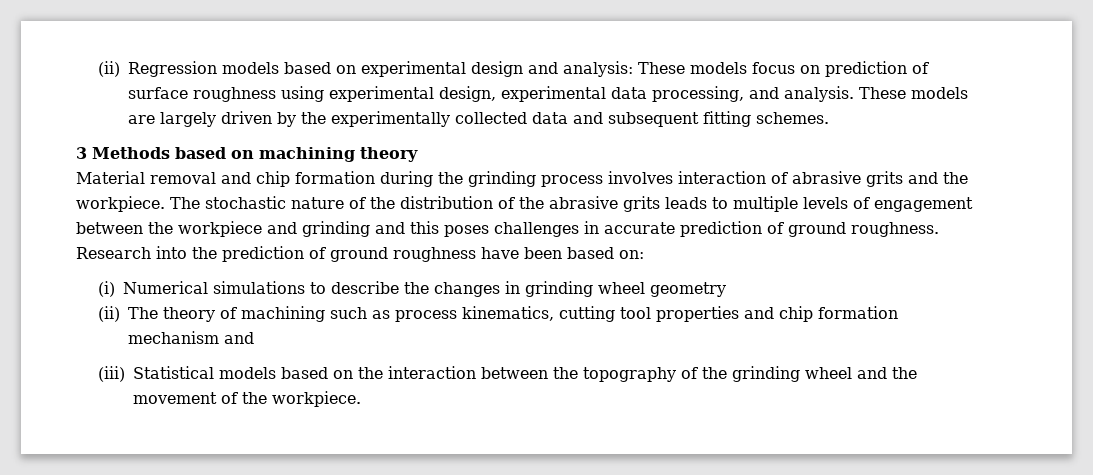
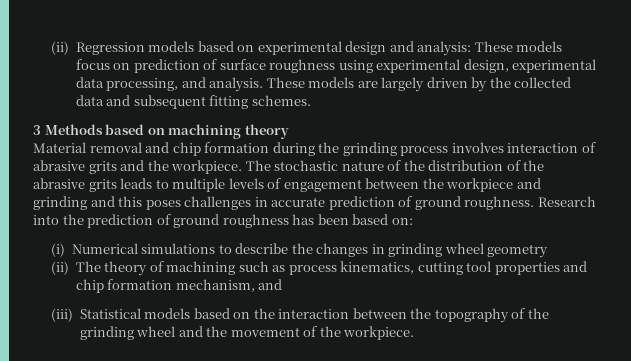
[331,111,451,127] experimentally -> (511, 82) none
[481,247,519,259] have -> [292,214,315,225] has
[128,331,220,344] mechanism -> [175,279,255,292] mechanism,

